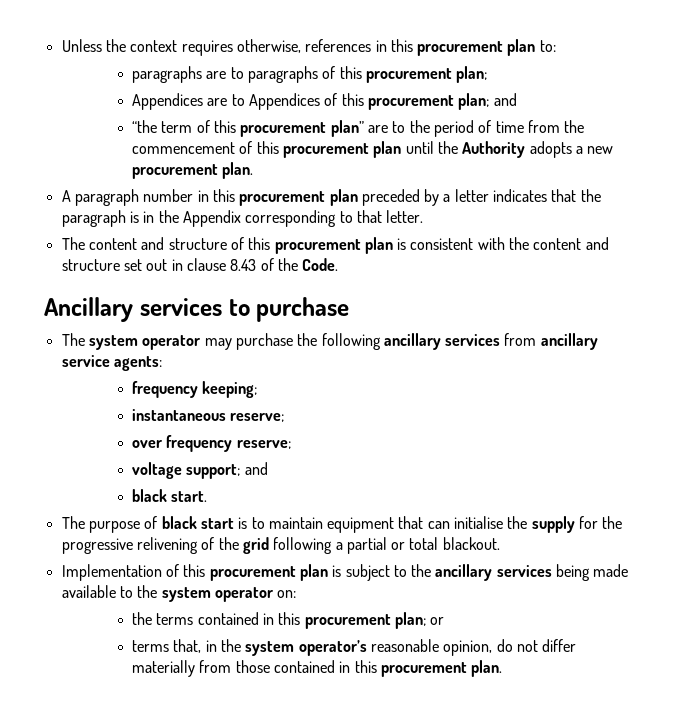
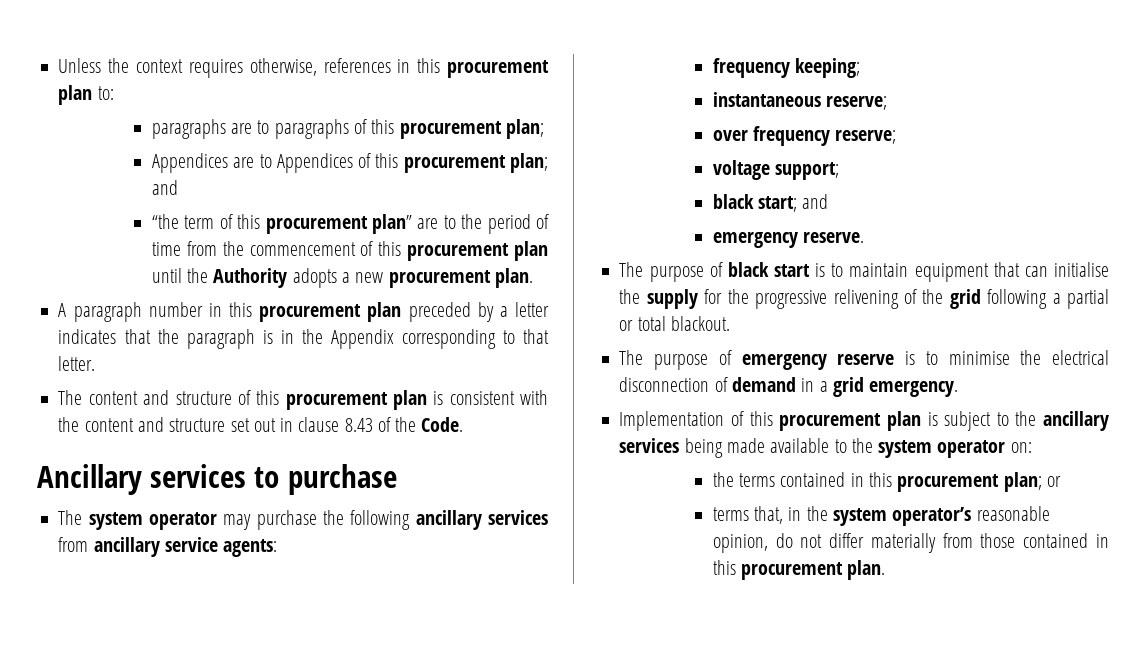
[244,462,268,475] [132,489,208,502] and // black start. -> [712,194,829,212] [712,232,865,248] // black start; and // emergency reserve.
(500, 543) none -> [619,350,1109,370] [619,377,959,397] // The purpose of emergency reserve is to minimise the electrical disconnection of demand in a grid emergency.

